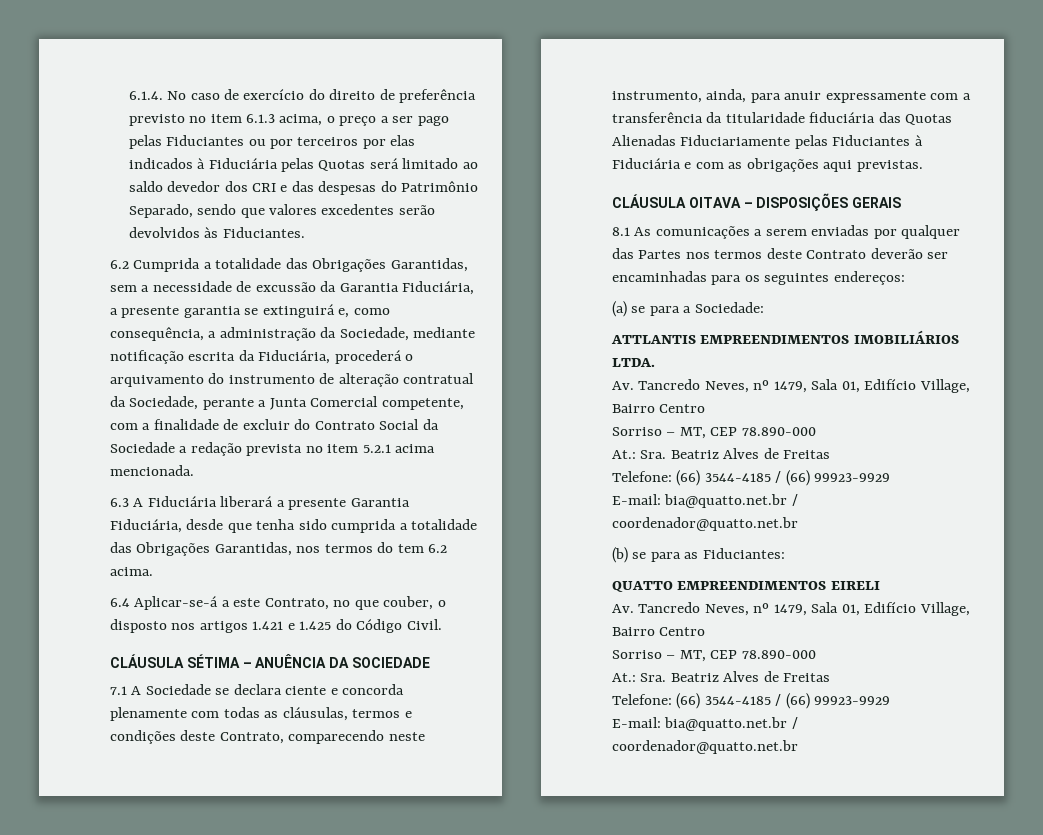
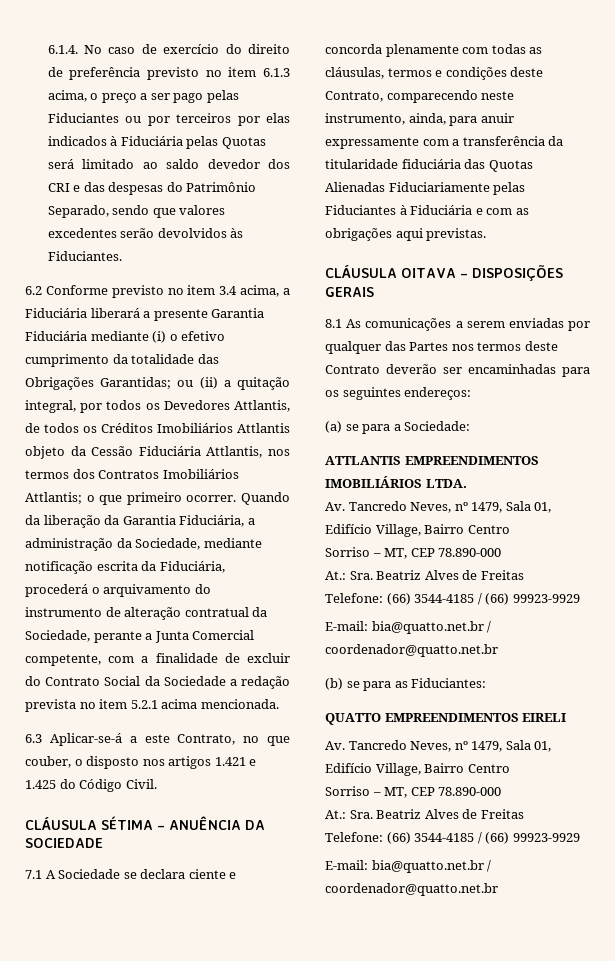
[133,258,468,272] [110,281,475,295] [110,304,390,318] [110,327,204,341] Cumprida a totalidade das Obrigações Garantidas, sem a necessidade de excussão da Garantia Fiduciária, a presente garantia se extinguirá e, como consequência, -> [45,285,290,298] [25,308,265,321] [25,331,226,343] [25,354,219,367] [25,377,290,390] [25,400,290,413] [25,423,290,433] [25,446,290,459] [25,469,239,479] [25,492,290,505] [25,515,245,528] Conforme previsto no item 3.4 acima, a Fiduciária liberará a presente Garantia Fiduciária mediante (i) o efetivo cumprimento da totalidade das Obrigações Garantidas; ou (ii) a quitação integral, por todos os Devedores Attlantis, de todos os Créditos Imobiliários Attlantis objeto da Cessão Fiduciária Attlantis, nos termos dos Contratos Imobiliários Attlantis; o que primeiro ocorrer. Quando da liberação da Garantia Fiduciária,
[133,496,410,510] [110,519,478,533] [110,542,448,556] [110,567,153,576] [110,598,130,607] A Fiduciária liberará a presente Garantia Fiduciária, desde que tenha sido cumprida a totalidade das Obrigações Garantidas, nos termos do tem 6.2 acima. // 6.4 -> (42, 738) none

